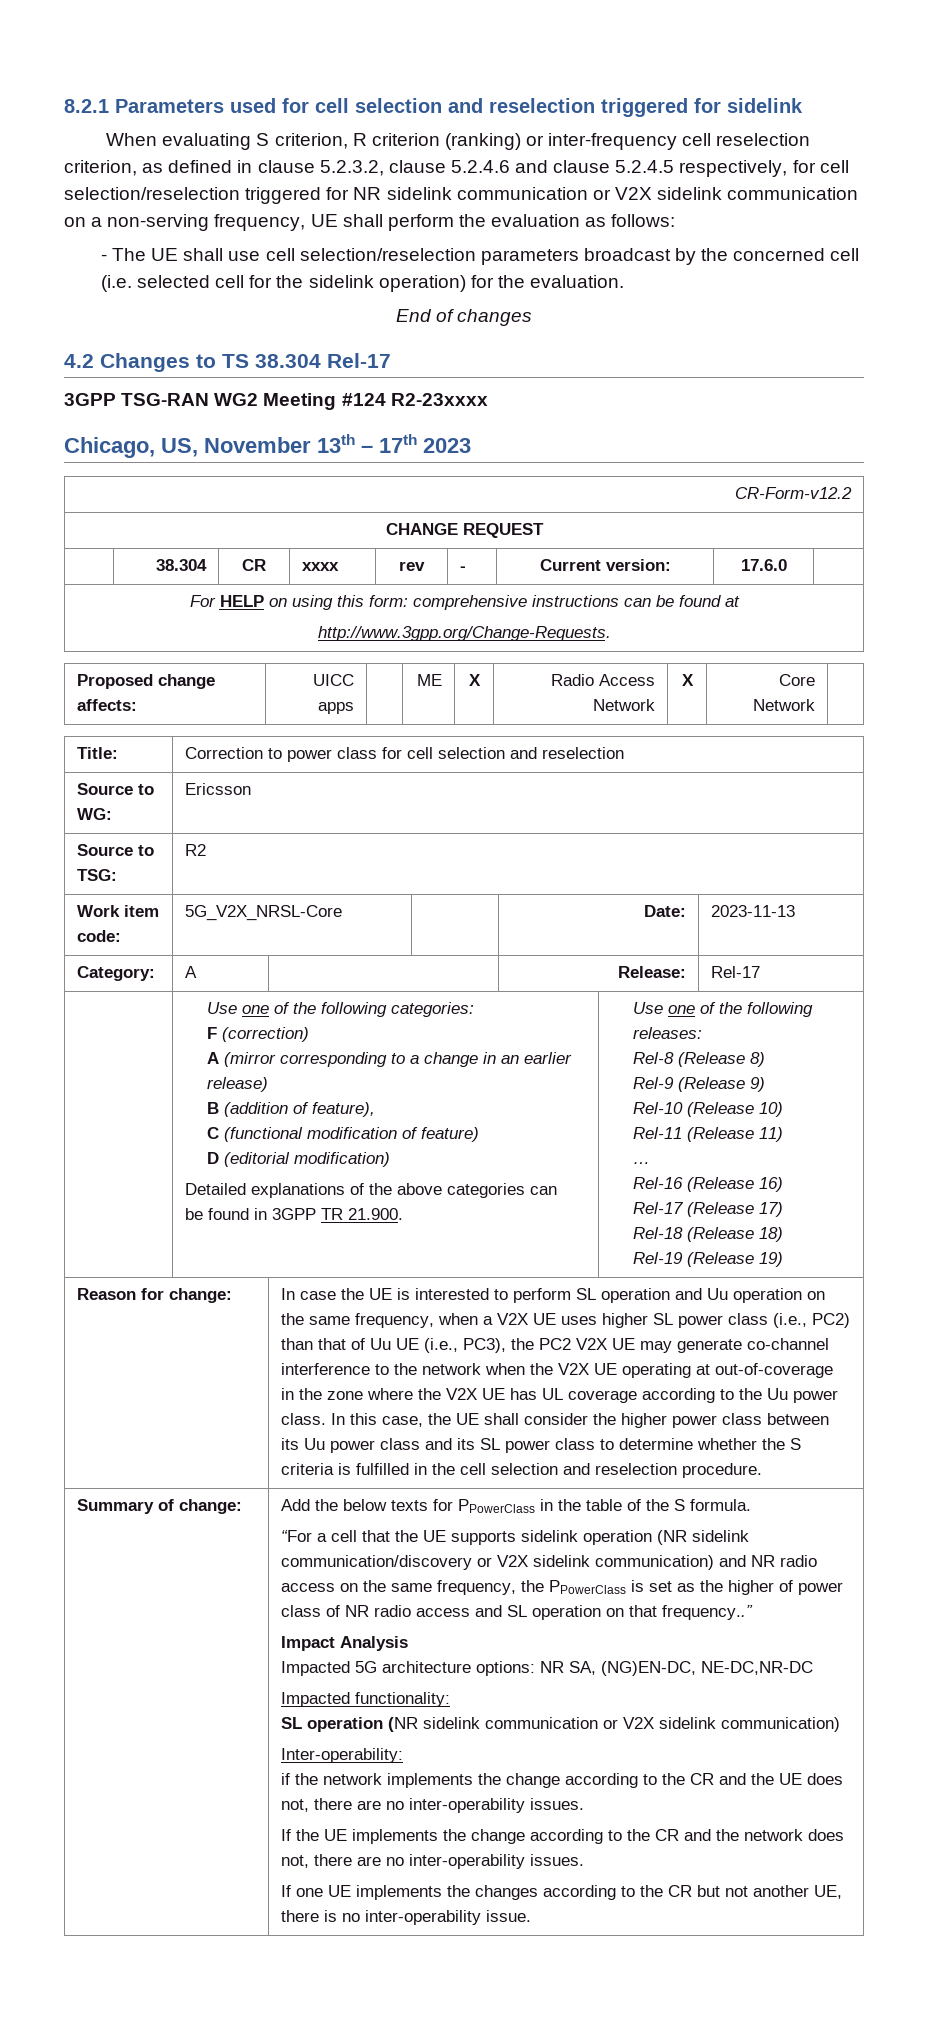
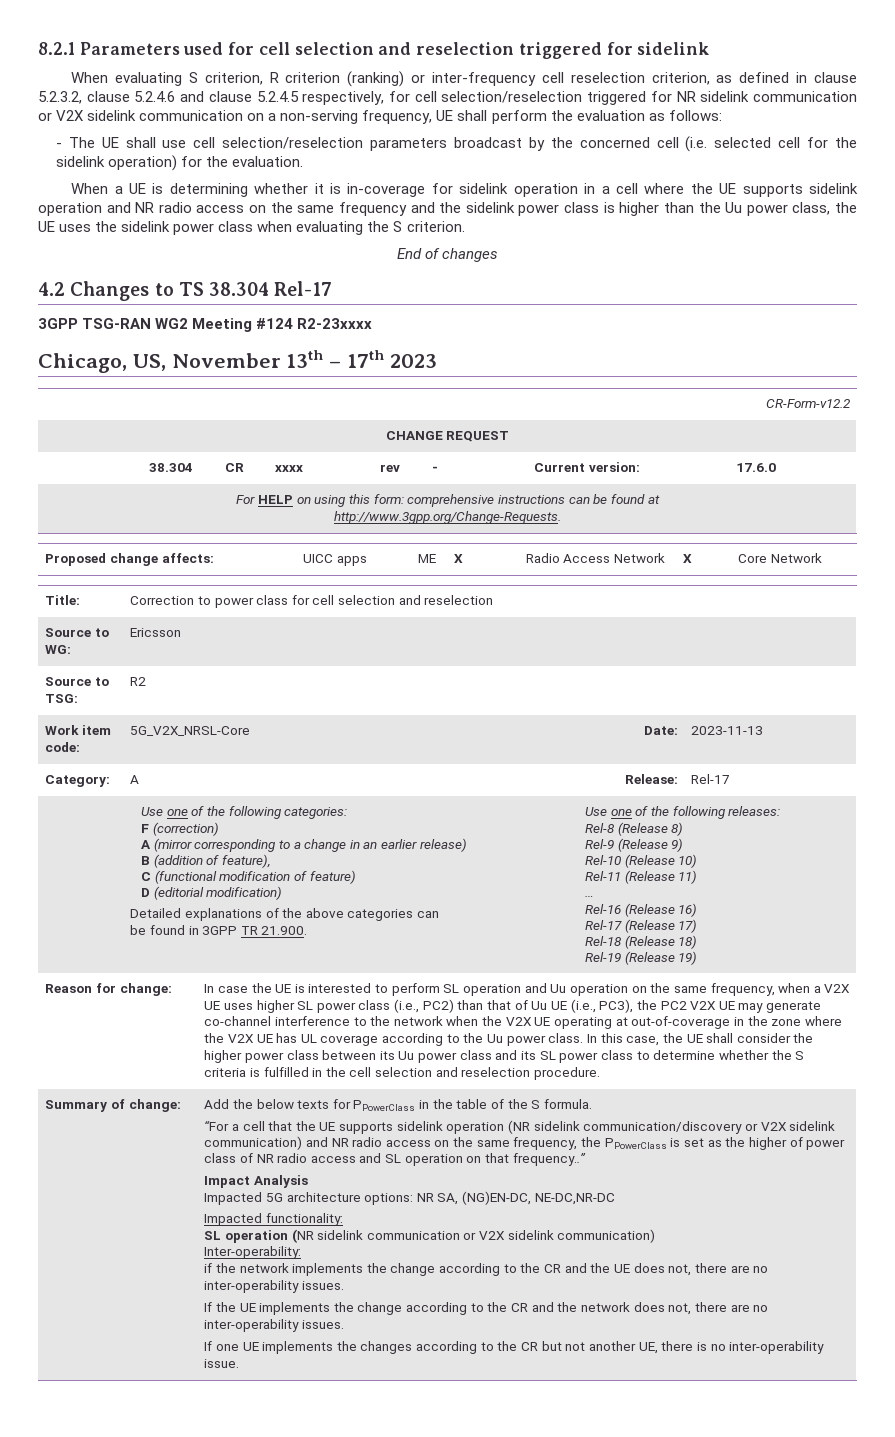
(625, 281) none -> [71,183,859,197] [38,202,857,216] [38,221,465,235] // When a UE is determining whether it is in-coverage for sidelink operation in a cell where the UE supports sidelink operation and NR radio access on the same frequency and the sidelink power class is higher than the Uu power class, the UE uses the sidelink power class when evaluating the S criterion.

